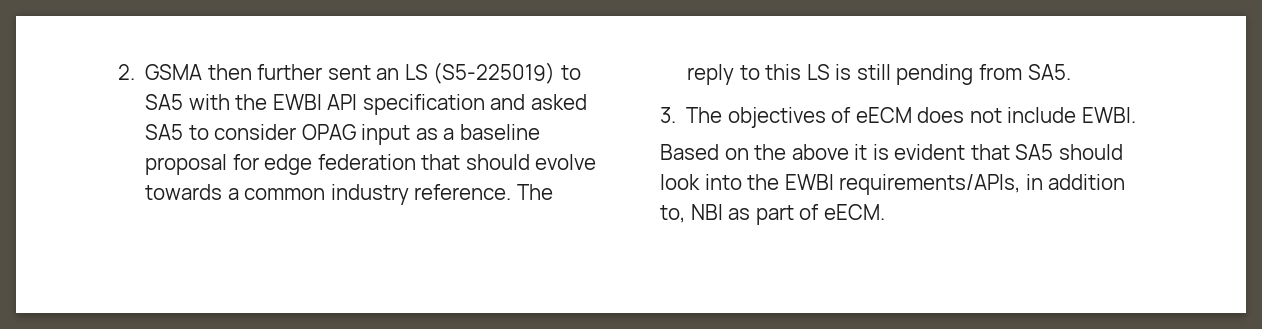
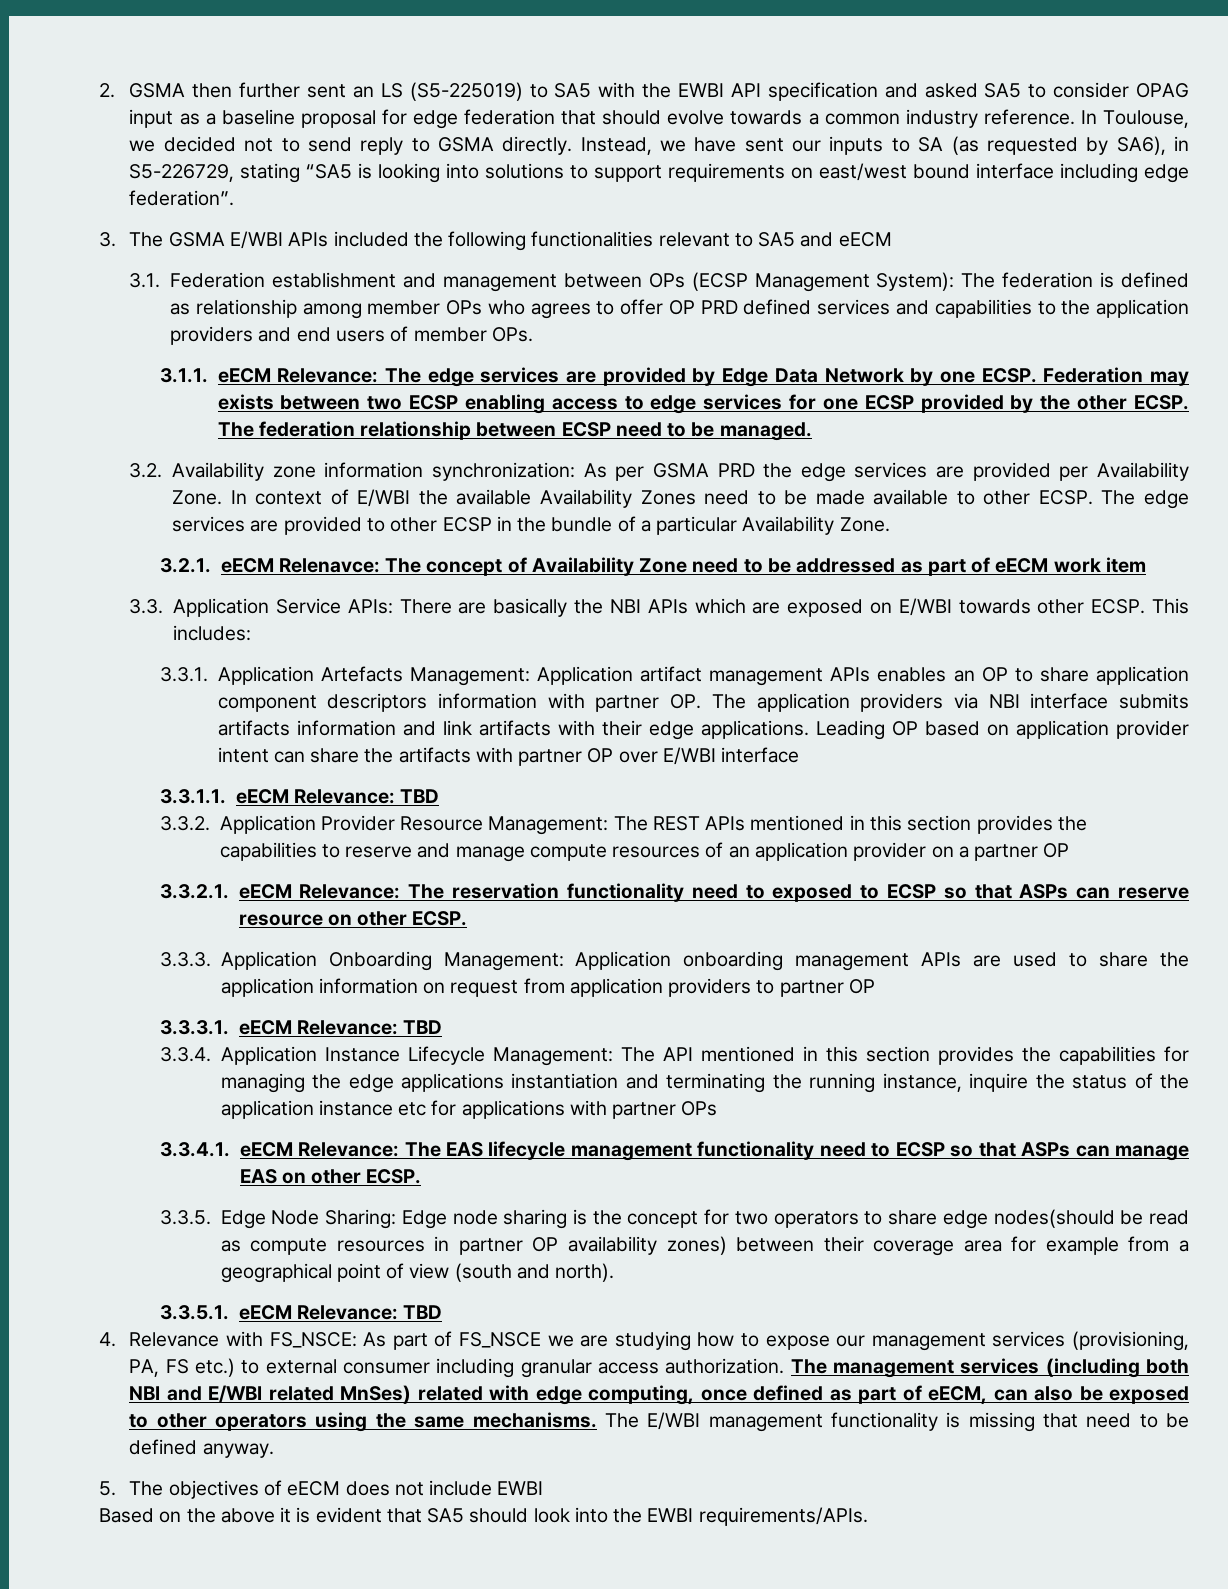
[516,184,553,200] [687,64,1071,85] [660,107,676,123] The reply to this LS is still pending from SA5. // 3. -> [1080,110,1189,128] [129,136,1190,155] [129,163,1189,183] [129,190,235,206] [99,231,892,251] [129,272,1189,292] [170,299,1190,319] [170,326,533,345] [159,367,1190,387] [217,394,1189,414] [217,421,812,441] [129,462,1190,482] [172,489,1189,509] [172,516,890,535] [159,557,1146,576] [129,598,1189,617] [173,625,252,641] [159,666,1189,686] [217,693,1190,712] [217,720,1189,740] [217,747,800,766] [159,789,440,804] [159,815,1087,835] [219,842,1070,862] [159,883,1189,902] [238,911,468,926] [159,951,1189,971] [220,978,876,997] [159,1020,443,1035] [159,1046,1189,1066] [220,1073,1189,1093] [220,1100,718,1119] [159,1141,1189,1161] [239,1169,422,1184] [159,1209,1189,1229] [220,1236,1189,1256] [220,1263,615,1283] [159,1305,443,1320] [99,1331,1189,1351] [129,1358,1190,1378] [129,1385,1189,1405] [129,1412,1189,1432] [129,1439,274,1458] [99,1481,116,1496] In Toulouse, we decided not to send reply to GSMA directly. Instead, we have sent our inputs to SA (as requested by SA6), in S5-226729, stating “SA5 is looking into solutions to support requirements on east/west bound interface including edge federation”. // 3. The GSMA E/WBI APIs included the following functionalities relevant to SA5 and eECM // 3.1. Federation establishment and management between OPs (ECSP Management System): The federation is defined as relationship among member OPs who agrees to offer OP PRD defined services and capabilities to the application providers and end users of member OPs. // 3.1.1. eECM Relevance: The edge services are provided by Edge Data Network by one ECSP. Federation may exists between two ECSP enabling access to edge services for one ECSP provided by the other ECSP. The federation relationship between ECSP need to be managed. // 3.2. Availability zone information synchronization: As per GSMA PRD the edge services are provided per Availability Zone. In context of E/WBI the available Availability Zones need to be made available to other ECSP. The edge services are provided to other ECSP in the bundle of a particular Availability Zone. // 3.2.1. eECM Relenavce: The concept of Availability Zone need to be addressed as part of eECM work item // 3.3. Application Service APIs: There are basically the NBI APIs which are exposed on E/WBI towards other ECSP. This includes: // 3.3.1. Application Artefacts Management: Application artifact management APIs enables an OP to share application component descriptors information with partner OP. The application providers via NBI interface submits artifacts information and link artifacts with their edge applications. Leading OP based on application provider intent can share the artifacts with partner OP over E/WBI interface // 3.3.1.1. eECM Relevance: TBD // 3.3.2. Application Provider Resource Management: The REST APIs mentioned in this section provides the capabilities to reserve and manage compute resources of an application provider on a partner OP // 3.3.2.1. eECM Relevance: The reservation functionality need to exposed to ECSP so that ASPs can reserve resource on other ECSP. // 3.3.3. Application Onboarding Management: Application onboarding management APIs are used to share the application information on request from application providers to partner OP // 3.3.3.1. eECM Relevance: TBD // 3.3.4. Application Instance Lifecycle Management: The API mentioned in this section provides the capabilities for managing the edge applications instantiation and terminating the running instance, inquire the status of the application instance etc for applications with partner OPs // 3.3.4.1. eECM Relevance: The EAS lifecycle management functionality need to ECSP so that ASPs can manage EAS on other ECSP. // 3.3.5. Edge Node Sharing: Edge node sharing is the concept for two operators to share edge nodes(should be read as compute resources in partner OP availability zones) between their coverage area for example from a geographical point of view (south and north). // 3.3.5.1. eECM Relevance: TBD // 4. Relevance with FS_NSCE: As part of FS_NSCE we are studying how to expose our management services (provisioning, PA, FS etc.) to external consumer including granular access authorization. The management services (including both NBI and E/WBI related MnSes) related with edge computing, once defined as part of eECM, can also be exposed to other operators using the same mechanisms. The E/WBI management functionality is missing that need to be defined anyway. // 5.
[1081,107,1136,123] EWBI. -> [497,1481,544,1495] EWBI
[839,174,1126,195] [660,204,885,225] requirements/APIs, in addition to, NBI as part of eECM. -> [698,1507,868,1526] requirements/APIs.

